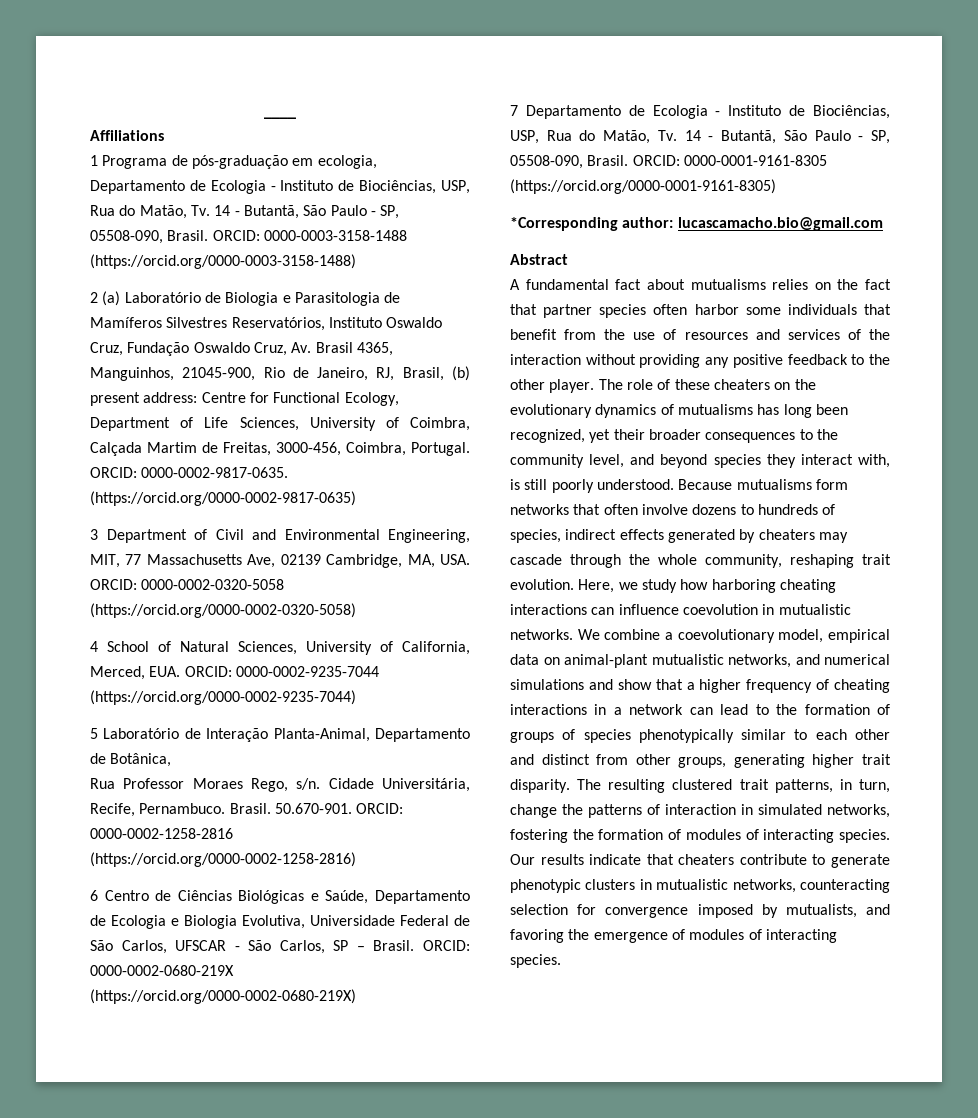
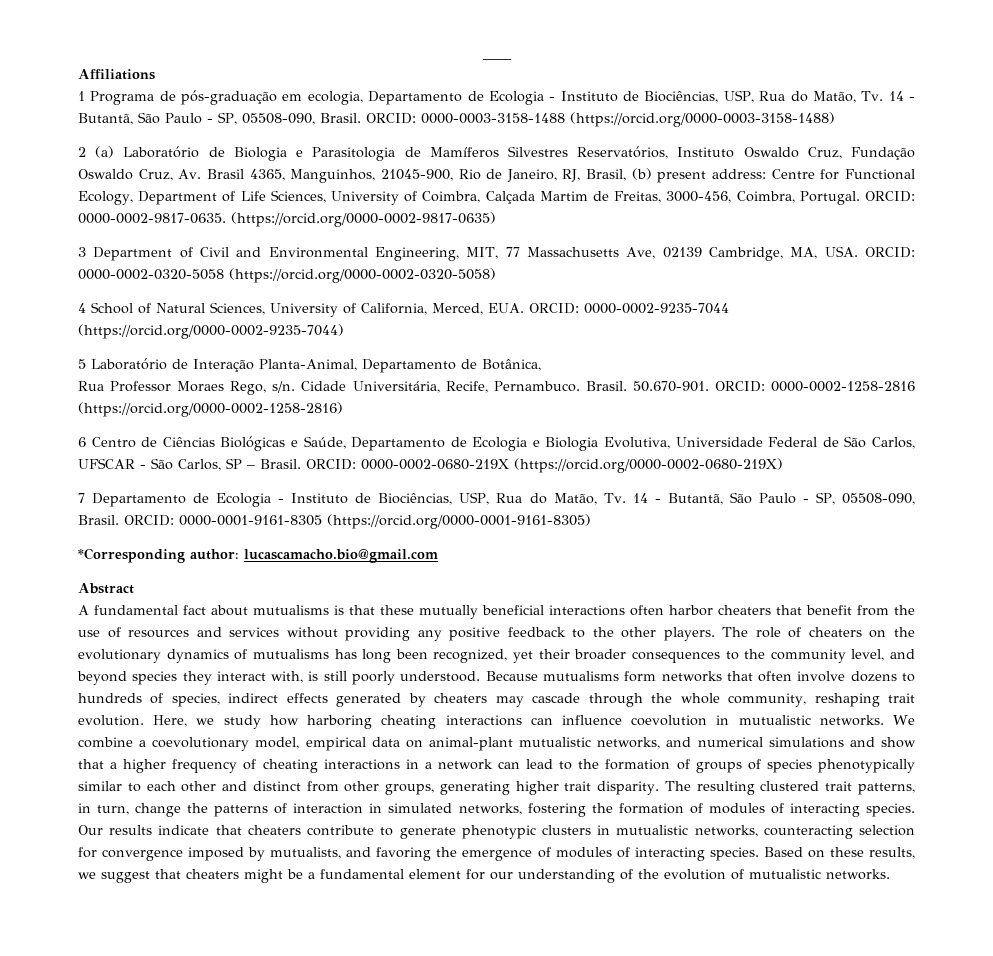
[772,279,891,290] [510,304,857,318] relies on the fact that partner species often harbor some individuals -> [334,605,771,619] is that these mutually beneficial interactions often harbor cheaters
[847,329,890,340] [510,354,581,365] of the interaction -> (280, 632) none
[549,379,595,393] player. -> [663,627,715,641] players.
[674,379,710,390] these -> (802, 632) none
(561, 961) none -> [763,847,915,859] [78,869,890,883] Based on these results, we suggest that cheaters might be a fundamental element for our understanding of the evolution of mutualistic networks.

